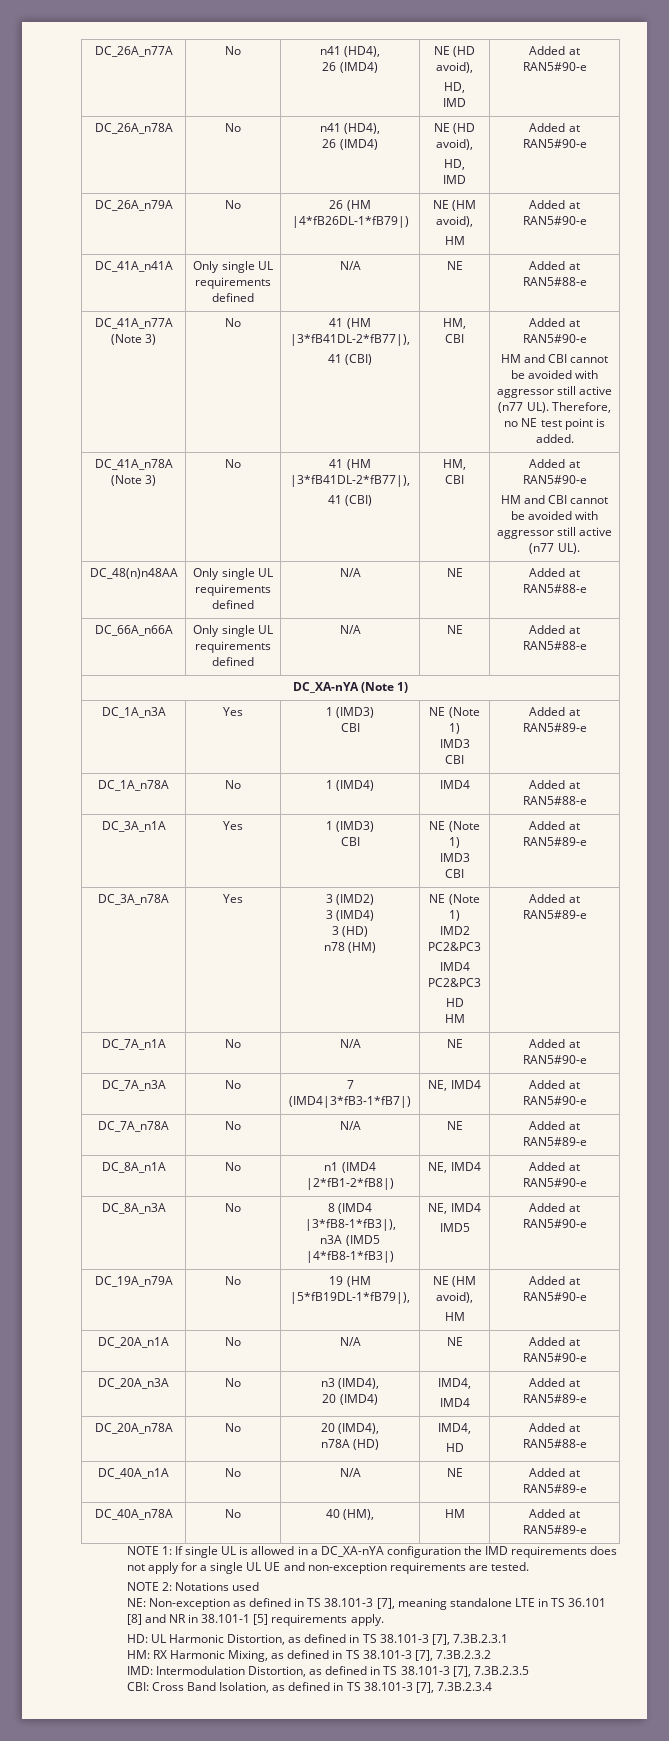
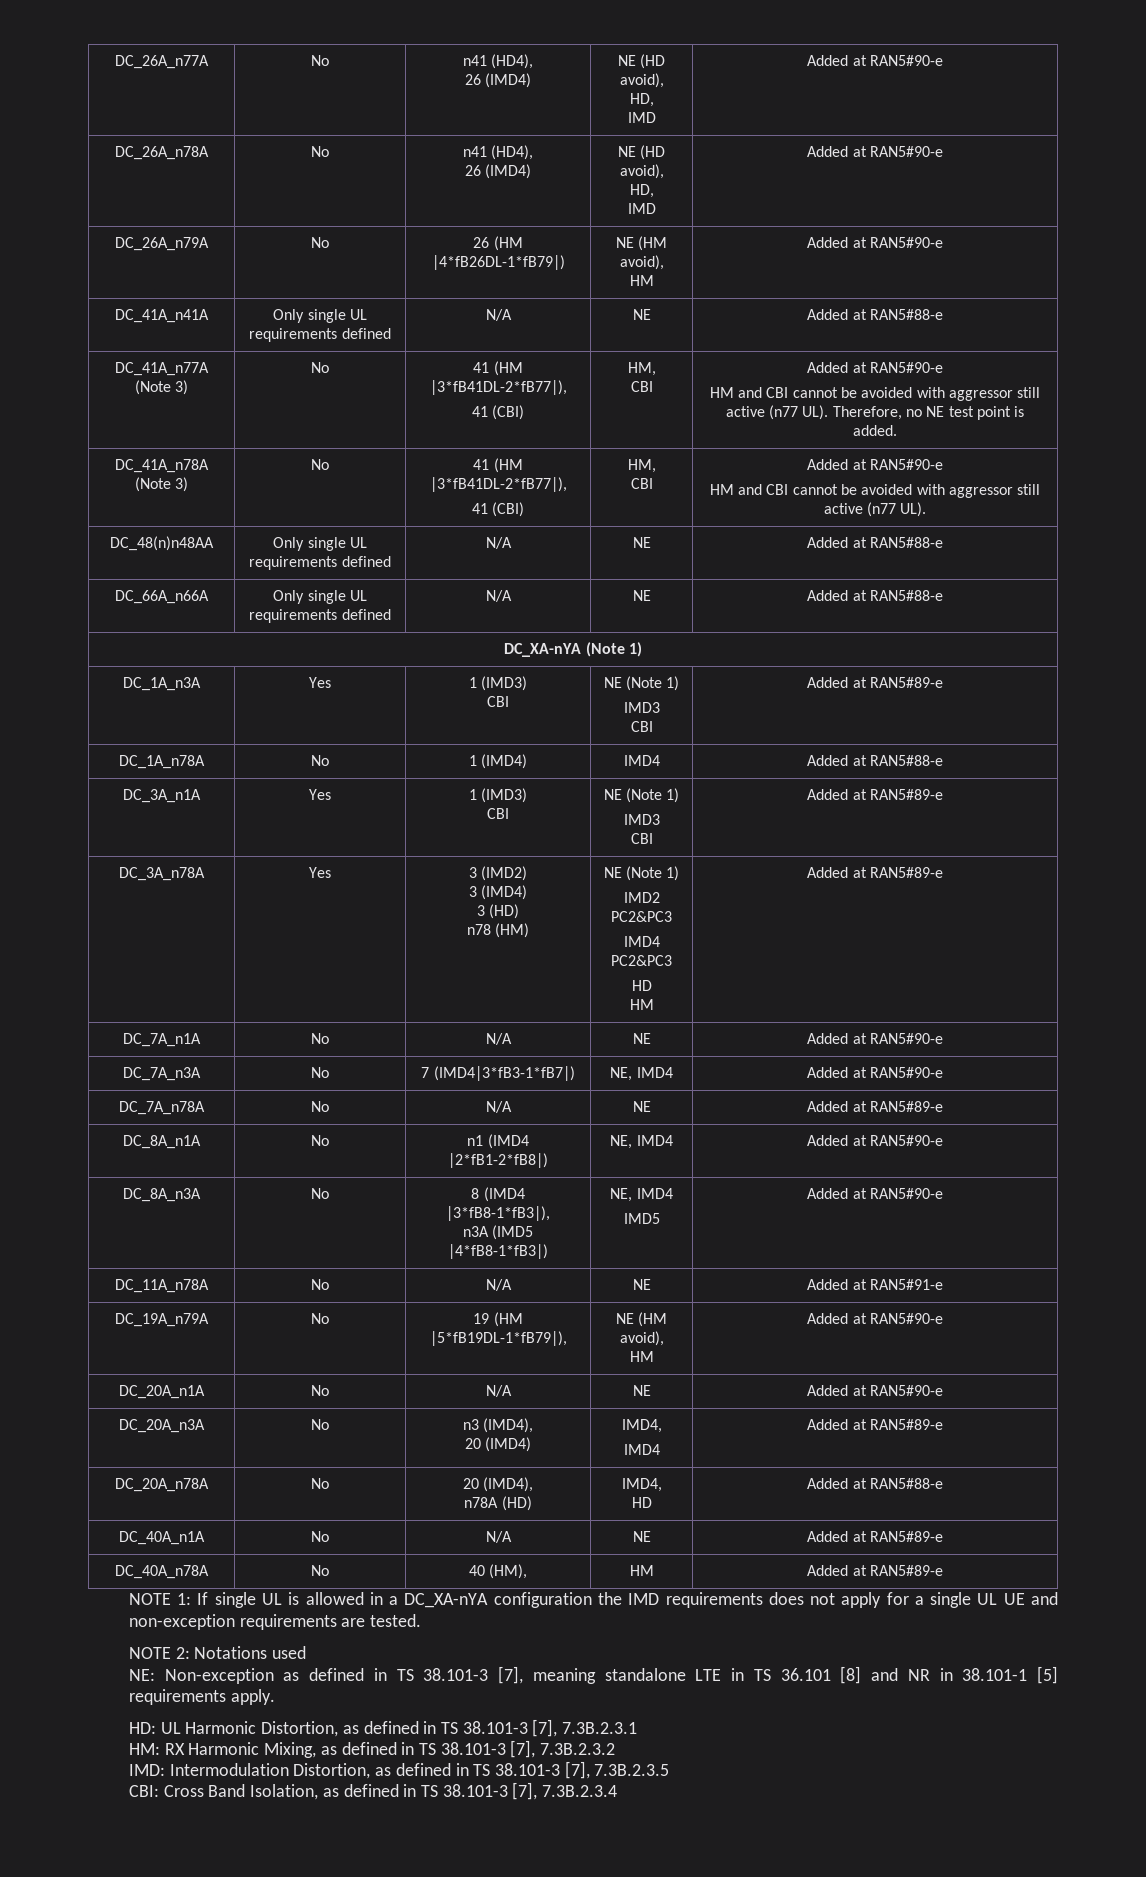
(587, 1223) none -> [115,1279,209,1293] [311,1279,329,1290] [485,1279,512,1291] [632,1279,651,1290] [807,1279,943,1290] // DC_11A_n78A | No | N/A | NE | Added at RAN5#91-e

